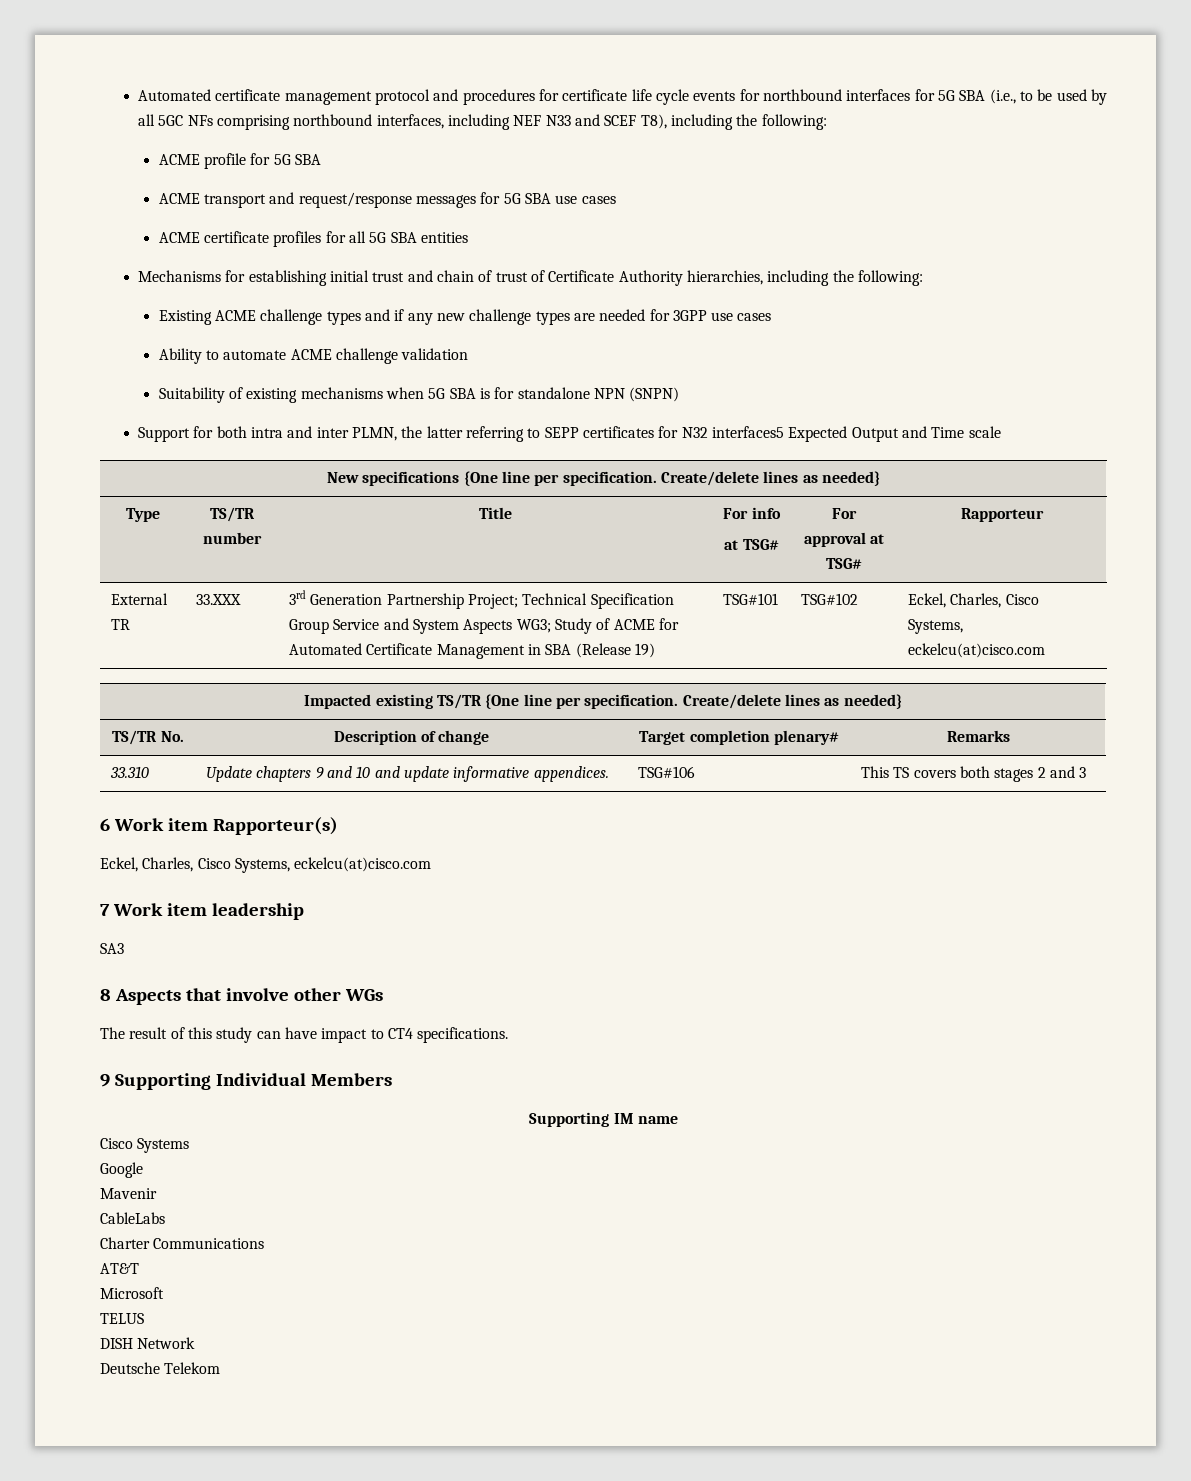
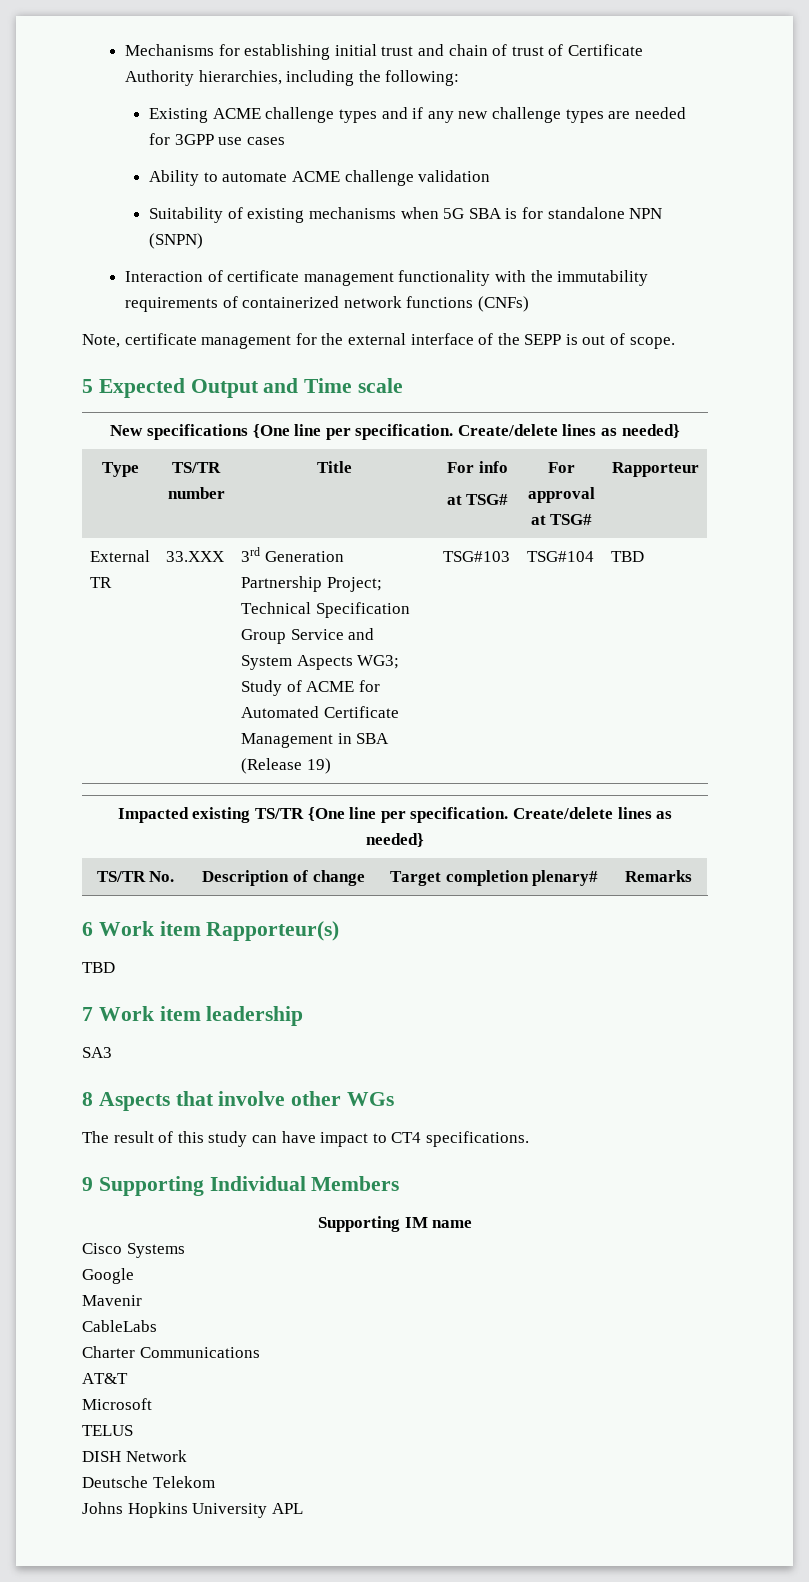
[138,89,1107,105] [138,114,827,130] [158,153,321,169] [158,192,616,208] [158,231,468,247] Automated certificate management protocol and procedures for certificate life cycle events for northbound interfaces for 5G SBA (i.e., to be used by all 5GC NFs comprising northbound interfaces, including NEF N33 and SCEF T8), including the following: // ACME profile for 5G SBA // ACME transport and request/response messages for 5G SBA use cases // ACME certificate profiles for all 5G SBA entities // -> (124, 50) none
[138,426,784,442] Support for both intra and inter PLMN, the latter referring to SEPP certificates for N32 interfaces5 -> [124,270,649,286] [124,296,529,312] [82,333,675,349] [82,379,93,393] Interaction of certificate management functionality with the immutability requirements of containerized network functions (CNFs) // Note, certificate management for the external interface of the SEPP is out of scope. // 5
[723,593,779,605] [801,593,859,605] [908,593,1039,608] [908,619,964,634] [908,643,1046,658] TSG#101 | TSG#102 | Eckel, Charles, Cisco Systems, eckelcu(at)cisco.com -> [442,551,510,562] [526,551,594,562] [610,551,644,562] TSG#103 | TSG#104 | TBD
[110,766,150,778] [206,766,609,782] [638,766,696,778] [861,766,1087,782] // 33.310 | Update chapters 9 and 10 and update informative appendices. | TSG#106 | This TS covers both stages 2 and 3 -> (692, 876) none
[100,857,432,873] Eckel, Charles, Cisco Systems, eckelcu(at)cisco.com -> [82,962,115,973] TBD
(221, 1368) none -> [82,1502,303,1518] // Johns Hopkins University APL

